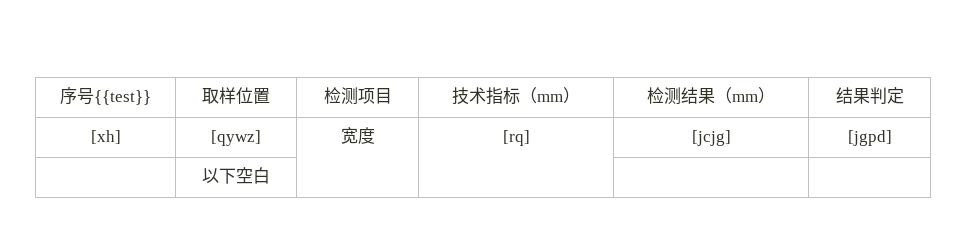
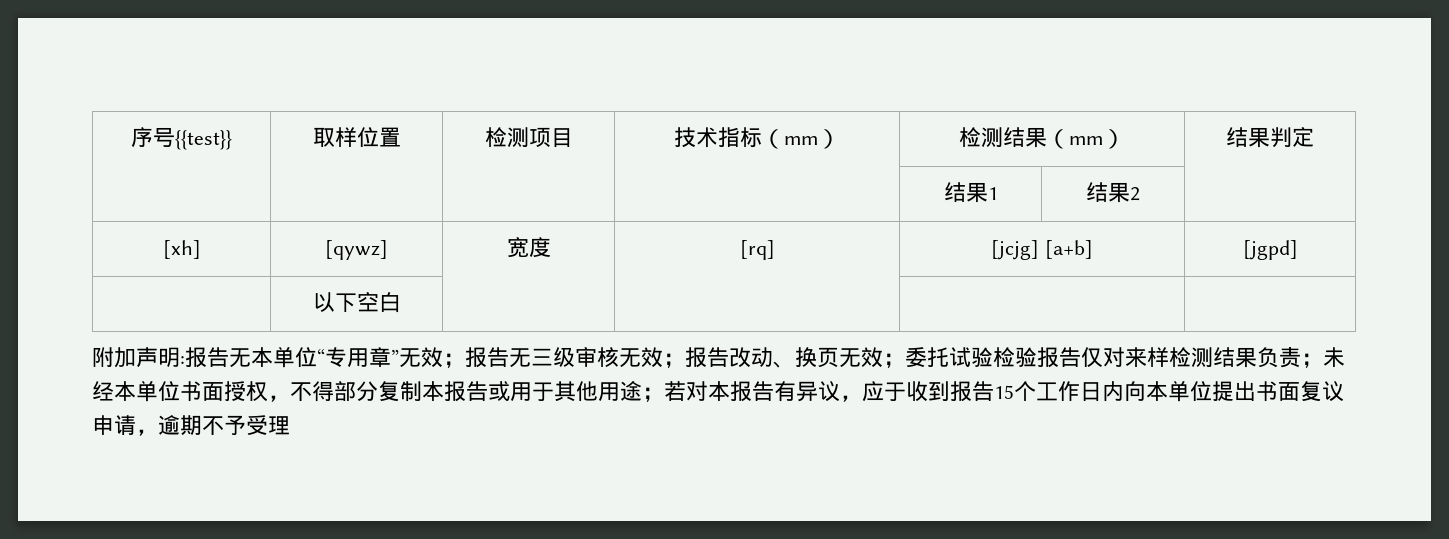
(904, 95) none -> [943,182,998,203] [1086,182,1140,203] // | | | | 结果1 | 结果2 |
(731, 138) none -> [1044,240,1093,259] [a+b]
(270, 175) none -> [92,347,1345,368] [92,381,1344,402] [92,415,290,436] // 附加声明:报告无本单位“专用章”无效；报告无三级审核无效；报告改动、换页无效；委托试验检验报告仅对来样检测结果负责；未经本单位书面授权，不得部分复制本报告或用于其他用途；若对本报告有异议，应于收到报告15个工作日内向本单位提出书面复议申请，逾期不予受理

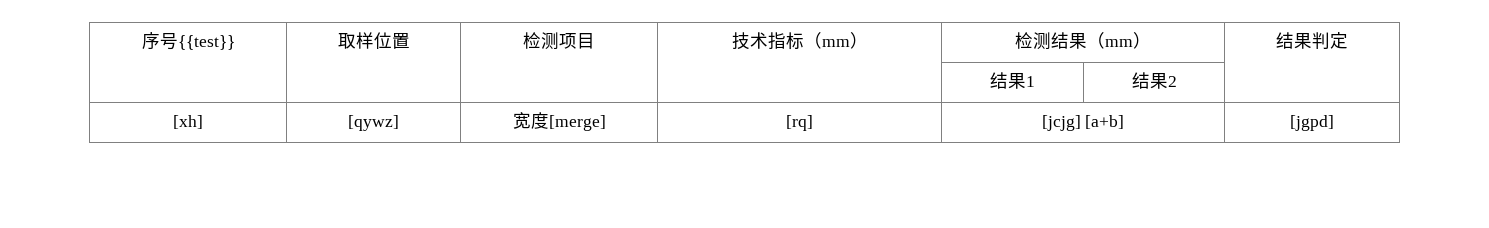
(551, 247) none -> [548,115,606,131] [merge]
[312,292,401,313] [92,347,1345,368] [92,381,1344,402] [92,415,290,436] // | 以下空白 | | | | // 附加声明:报告无本单位“专用章”无效；报告无三级审核无效；报告改动、换页无效；委托试验检验报告仅对来样检测结果负责；未经本单位书面授权，不得部分复制本报告或用于其他用途；若对本报告有异议，应于收到报告15个工作日内向本单位提出书面复议申请，逾期不予受理 -> (1334, 123) none

